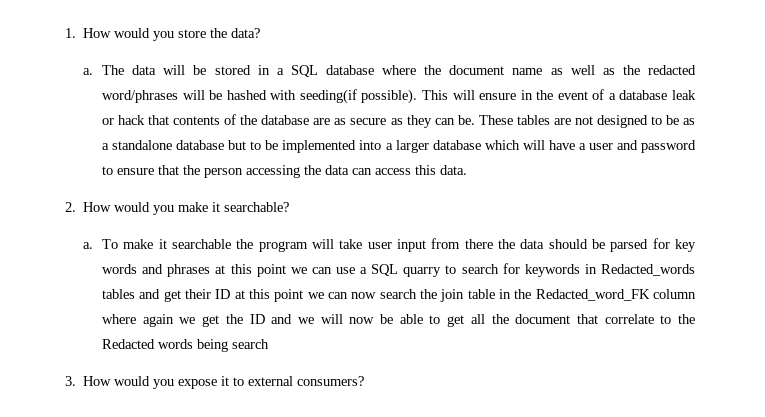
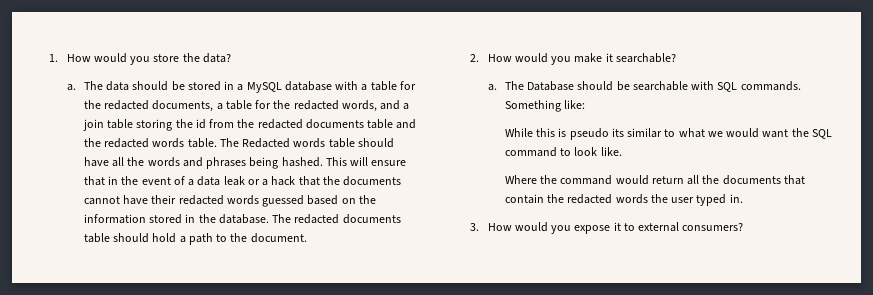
[163,65,186,75] will -> [132,81,169,91] should
[290,65,696,77] [102,89,418,104] SQL database where the document name as well as the redacted word/phrases will be hashed with seeding(if possible). -> [246,81,416,93] [83,100,410,112] [82,119,417,131] [83,138,394,148] [83,157,323,169] MySQL database with a table for the redacted documents, a table for the redacted words, and a join table storing the id from the redacted documents table and the redacted words table. The Redacted words table should have all the words and phrases being hashed.
(517, 96) none -> [83,176,105,186] that
[619,90,668,100] database -> [197,176,221,186] data
(115, 121) none -> [262,179,269,186] a
[173,114,695,128] [102,140,697,153] [102,165,468,178] contents of the database are as secure as they can be. These tables are not designed to be as a standalone database but to be implemented into a larger database which will have a user and password to ensure that the person accessing the data can access this data. -> [322,176,401,186] [83,195,376,207] [83,214,401,224] [83,233,307,245] the documents cannot have their redacted words guessed based on the information stored in the database. The redacted documents table should hold a path to the document.
[102,238,696,252] [102,263,695,277] [102,289,697,302] [102,314,695,327] [102,339,270,352] To make it searchable the program will take user input from there the data should be parsed for key words and phrases at this point we can use a SQL quarry to search for keywords in Redacted_words tables and get their ID at this point we can now search the join table in the Redacted_word_FK column where again we get the ID and we will now be able to get all the document that correlate to the Redacted words being search -> [504,81,801,92] [504,100,586,112] [504,128,832,140] [504,147,622,157] [504,175,805,185] [504,194,743,206] The Database should be searchable with SQL commands. Something like: // While this is pseudo its similar to what we would want the SQL command to look like. // Where the command would return all the documents that contain the redacted words the user typed in.

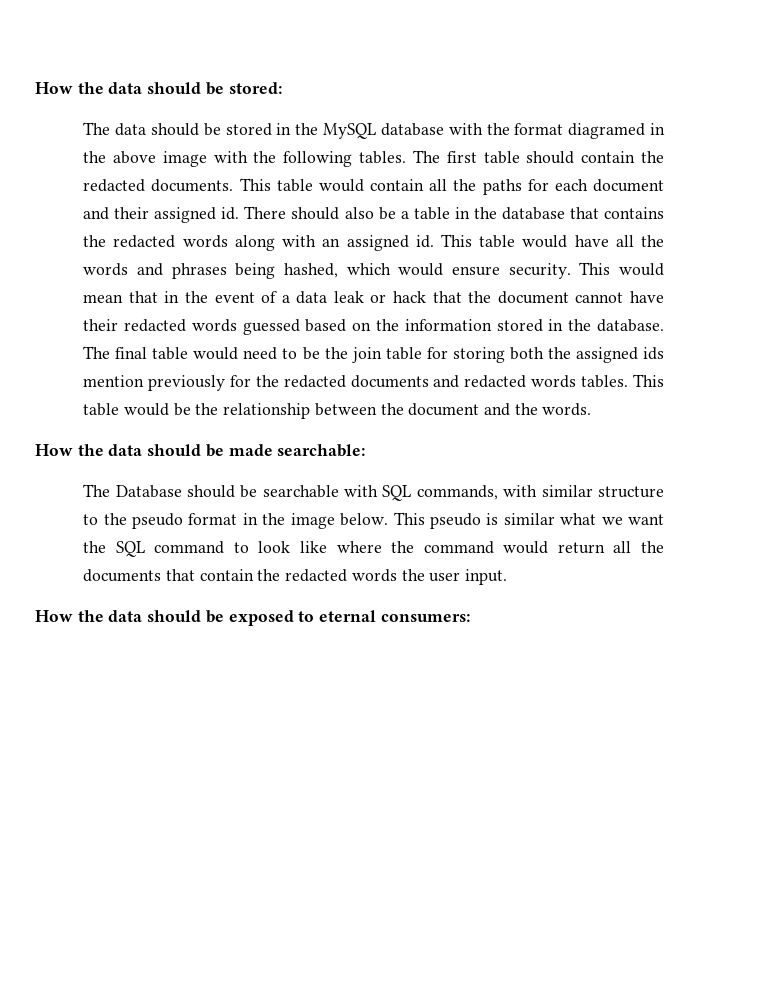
[49,53,231,65] [66,84,76,91] 1. How would you store the data? // a. -> [35,82,282,95] How the data should be stored: //
[237,84,244,91] a -> [295,123,319,135] the
[361,81,416,91] [83,100,410,112] [82,119,417,131] [83,138,394,148] a table for the redacted documents, a table for the redacted words, and a join table storing the id from the redacted documents table and the redacted words table. The Redacted words table should -> [486,123,665,139] [83,150,664,167] [83,178,664,195] [83,206,664,223] [83,234,568,251] the format diagramed in the above image with the following tables. The first table should contain the redacted documents. This table would contain all the paths for each document and their assigned id. There should also be a table in the database that contains the redacted words along with an assigned id. This table would
[281,157,407,167] hashed. This will ensure -> [283,262,664,279] [83,294,124,303] hashed, which would ensure security. This would mean
[262,179,269,186] a -> (387, 298) none
[342,176,401,186] documents -> [497,291,569,304] document
[294,214,401,224] [83,233,307,245] [470,53,676,65] [487,84,497,91] redacted documents table should hold a path to the document. // 2. How would you make it searchable? // a. -> [115,347,665,363] [83,374,664,391] [83,403,592,419] [35,444,366,457] final table would need to be the join table for storing both the assigned ids mention previously for the redacted documents and redacted words tables. This table would be the relationship between the document and the words. // How the data should be made searchable: //
[740,81,801,91] [504,100,586,112] [504,128,676,140] commands. Something like: // While this is pseudo its similar to -> [416,485,664,500] [83,512,555,529] commands, with similar structure to the pseudo format in the image below. This pseudo is similar
[726,128,760,138] would -> (623, 521) none
[600,147,622,156] [504,175,537,184] like. // Where -> [300,541,382,553] like where
[696,194,743,206] [470,222,744,234] typed in. // 3. How would you expose it to external consumers? -> [465,569,508,585] [35,610,470,626] input. // How the data should be exposed to eternal consumers:

